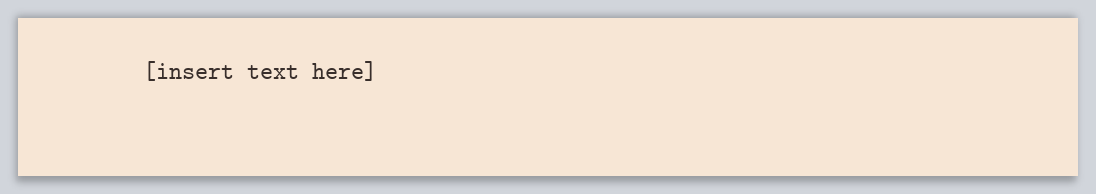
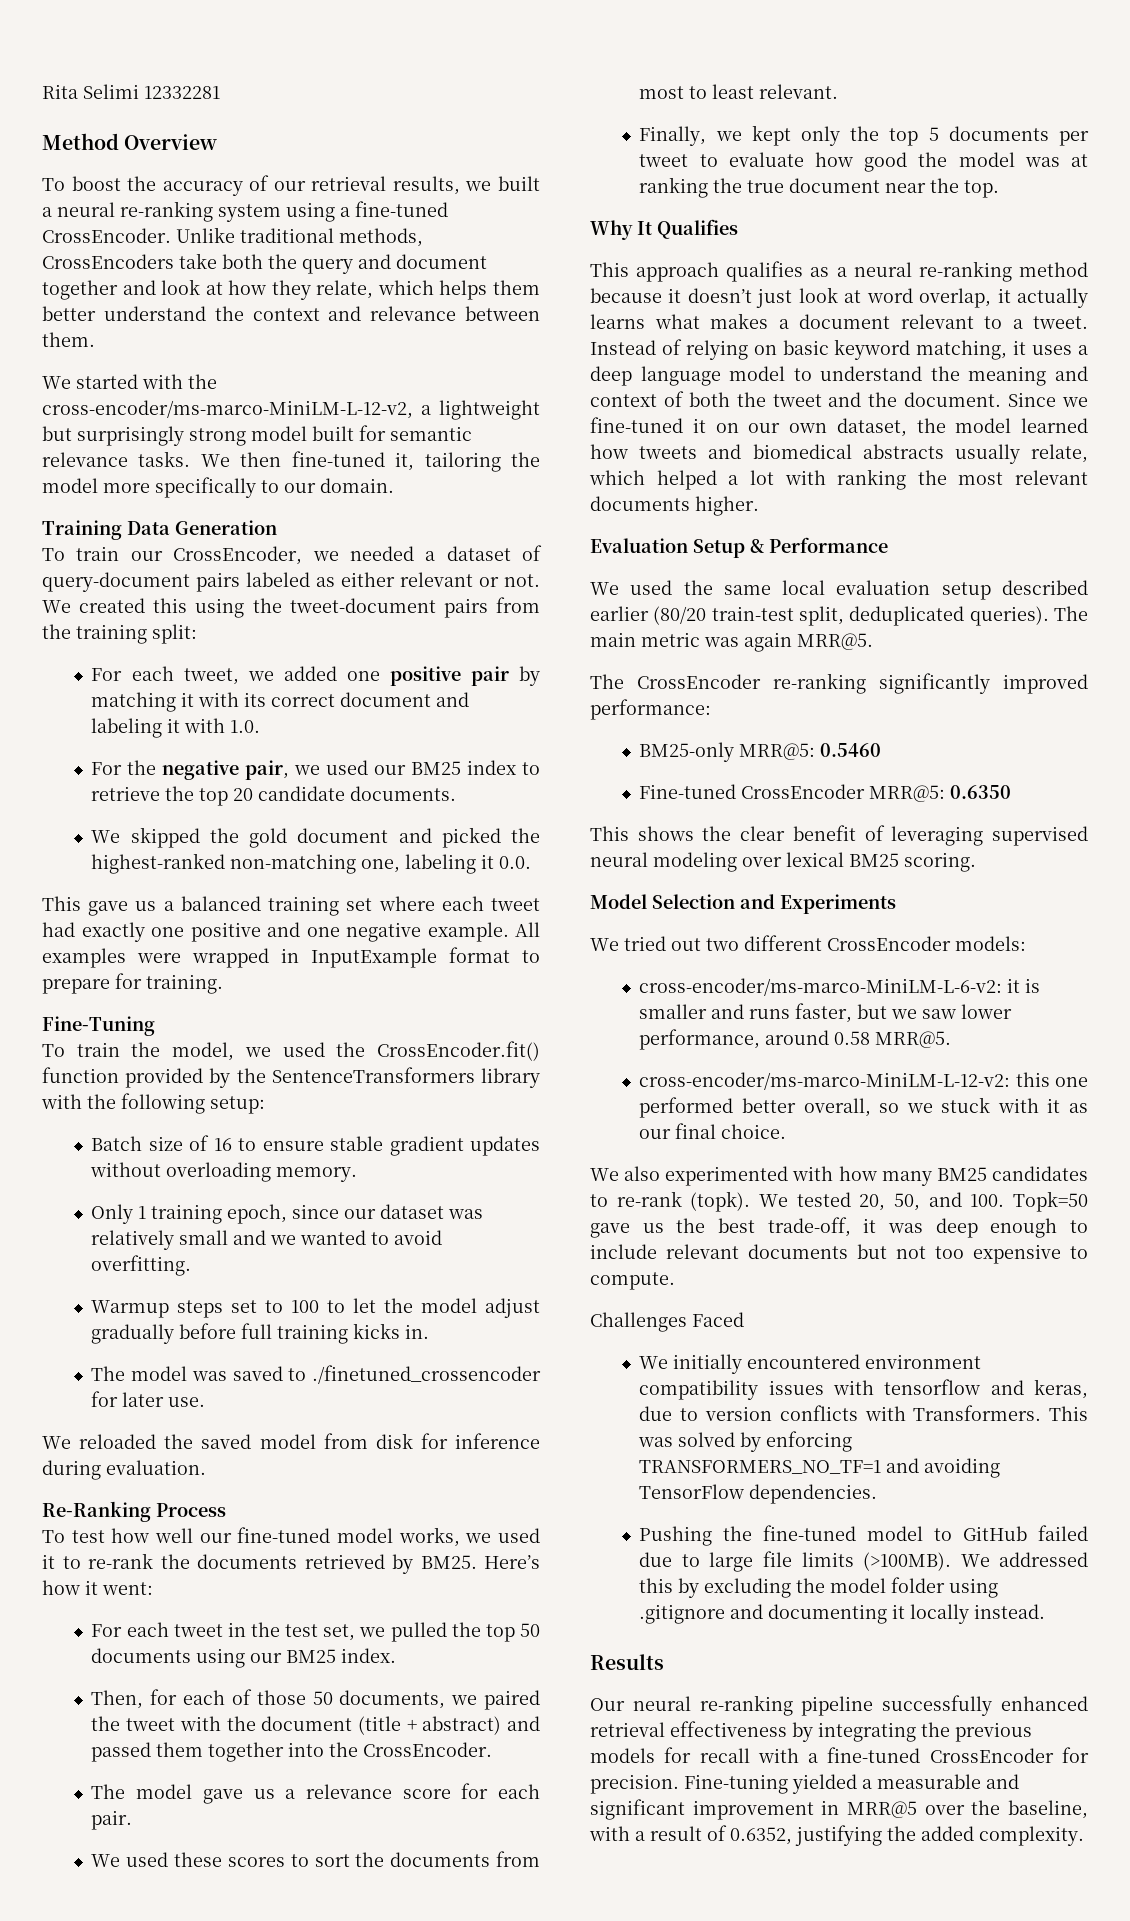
[143,61,377,81] [insert text here] -> [42,84,220,99] [42,133,218,150] [42,175,540,196] [42,201,448,222] [42,227,423,247] [42,253,487,274] [42,279,540,300] [42,306,540,321] [42,332,95,347] [42,374,217,389] [42,400,540,420] [42,425,472,446] [42,451,540,472] [42,477,394,498] [42,520,277,540] [42,545,542,565] [42,572,540,592] [42,597,540,618] [42,624,197,644] [91,666,540,686] [91,692,470,712] [91,718,261,738] [91,760,540,780] [91,786,457,806] [91,827,540,848] [91,853,532,874] [42,896,540,916] [42,922,540,942] [42,947,540,968] [42,973,223,994] [42,1016,155,1036] [42,1041,540,1061] [42,1067,540,1088] [41,1093,265,1114] [91,1135,540,1156] [90,1162,358,1182] [91,1204,484,1224] [91,1230,443,1250] [91,1255,192,1276] [91,1298,540,1318] [91,1323,430,1344] [91,1365,541,1384] [91,1391,206,1407] [42,1433,540,1449] [42,1460,206,1480] [42,1501,226,1522] [42,1527,540,1547] [42,1553,540,1574] [42,1580,153,1595] [91,1622,540,1642] [91,1648,397,1668] [91,1689,540,1710] [91,1716,540,1735] [91,1742,493,1762] [91,1783,540,1804] [91,1810,133,1830] [91,1851,540,1867] [639,84,839,99] [639,125,1089,146] [639,152,1088,172] [639,177,1000,198] [590,219,738,240] [590,261,1088,282] [590,287,1088,308] [590,313,1088,329] [590,339,1088,360] [590,366,1088,386] [590,391,1088,407] [590,417,1088,437] [590,444,1088,464] [589,469,1088,490] [590,496,759,516] [590,537,888,558] [590,580,1088,600] [590,606,1088,626] [590,632,873,652] [590,673,1088,694] [590,699,711,720] [639,742,882,762] [639,784,1012,802] [590,825,1088,846] [590,852,976,872] [590,894,896,914] [590,935,1026,951] [639,978,1041,996] [639,1003,1013,1023] [639,1029,952,1050] [639,1072,1088,1090] [639,1097,1088,1118] [639,1123,787,1139] [590,1166,1088,1186] [590,1191,1088,1212] [590,1217,1088,1238] [590,1244,1088,1264] [590,1272,675,1290] [590,1312,744,1332] [639,1354,982,1374] [639,1379,1088,1400] [639,1405,1088,1421] [638,1431,853,1452] [639,1458,1001,1478] [639,1484,878,1504] [639,1525,1088,1546] [639,1551,1088,1572] [639,1577,999,1598] [639,1604,1046,1624] [590,1654,664,1670] [590,1695,1088,1716] [590,1721,1032,1742] [590,1747,1089,1763] [590,1774,1019,1794] [590,1799,1088,1820] [589,1825,1084,1846] Rita Selimi 12332281 // Method Overview // To boost the accuracy of our retrieval results, we built a neural re-ranking system using a fine-tuned CrossEncoder. Unlike traditional methods, CrossEncoders take both the query and document together and look at how they relate, which helps them better understand the context and relevance between them. // We started with the cross-encoder/ms-marco-MiniLM-L-12-v2, a lightweight but surprisingly strong model built for semantic relevance tasks. We then fine-tuned it, tailoring the model more specifically to our domain. // Training Data Generation // To train our CrossEncoder, we needed a dataset of query-document pairs labeled as either relevant or not. We created this using the tweet-document pairs from the training split: // For each tweet, we added one positive pair by matching it with its correct document and labeling it with 1.0. // For the negative pair, we used our BM25 index to retrieve the top 20 candidate documents. // We skipped the gold document and picked the highest-ranked non-matching one, labeling it 0.0. // This gave us a balanced training set where each tweet had exactly one positive and one negative example. All examples were wrapped in InputExample format to prepare for training. // Fine-Tuning // To train the model, we used the CrossEncoder.fit() function provided by the SentenceTransformers library with the following setup: // Batch size of 16 to ensure stable gradient updates without overloading memory. // Only 1 training epoch, since our dataset was relatively small and we wanted to avoid overfitting. // Warmup steps set to 100 to let the model adjust gradually before full training kicks in. // The model was saved to ./finetuned_crossencoder for later use. // We reloaded the saved model from disk for inference during evaluation. // Re-Ranking Process // To test how well our fine-tuned model works, we used it to re-rank the documents retrieved by BM25. Here’s how it went: // For each tweet in the test set, we pulled the top 50 documents using our BM25 index. // Then, for each of those 50 documents, we paired the tweet with the document (title + abstract) and passed them together into the CrossEncoder. // The model gave us a relevance score for each pair. // We used these scores to sort the documents from most to least relevant. // Finally, we kept only the top 5 documents per tweet to evaluate how good the model was at ranking the true document near the top. // Why It Qualifies // This approach qualifies as a neural re-ranking method because it doesn’t just look at word overlap, it actually learns what makes a document relevant to a tweet. Instead of relying on basic keyword matching, it uses a deep language model to understand the meaning and context of both the tweet and the document. Since we fine-tuned it on our own dataset, the model learned how tweets and biomedical abstracts usually relate, which helped a lot with ranking the most relevant documents higher. // Evaluation Setup & Performance // We used the same local evaluation setup described earlier (80/20 train-test split, deduplicated queries). The main metric was again MRR@5. // The CrossEncoder re-ranking significantly improved performance: // BM25-only MRR@5: 0.5460 // Fine-tuned CrossEncoder MRR@5: 0.6350 // This shows the clear benefit of leveraging supervised neural modeling over lexical BM25 scoring. // Model Selection and Experiments // We tried out two different CrossEncoder models: // cross-encoder/ms-marco-MiniLM-L-6-v2: it is smaller and runs faster, but we saw lower performance, around 0.58 MRR@5. // cross-encoder/ms-marco-MiniLM-L-12-v2: this one performed better overall, so we stuck with it as our final choice. // We also experimented with how many BM25 candidates to re-rank (topk). We tested 20, 50, and 100. Topk=50 gave us the best trade-off, it was deep enough to include relevant documents but not too expensive to compute. // Challenges Faced // We initially encountered environment compatibility issues with tensorflow and keras, due to version conflicts with Transformers. This was solved by enforcing TRANSFORMERS_NO_TF=1 and avoiding TensorFlow dependencies. // Pushing the fine-tuned model to GitHub failed due to large file limits (>100MB). We addressed this by excluding the model folder using .gitignore and documenting it locally instead. // Results // Our neural re-ranking pipeline successfully enhanced retrieval effectiveness by integrating the previous models for recall with a fine-tuned CrossEncoder for precision. Fine-tuning yielded a measurable and significant improvement in MRR@5 over the baseline, with a result of 0.6352, justifying the added complexity.

